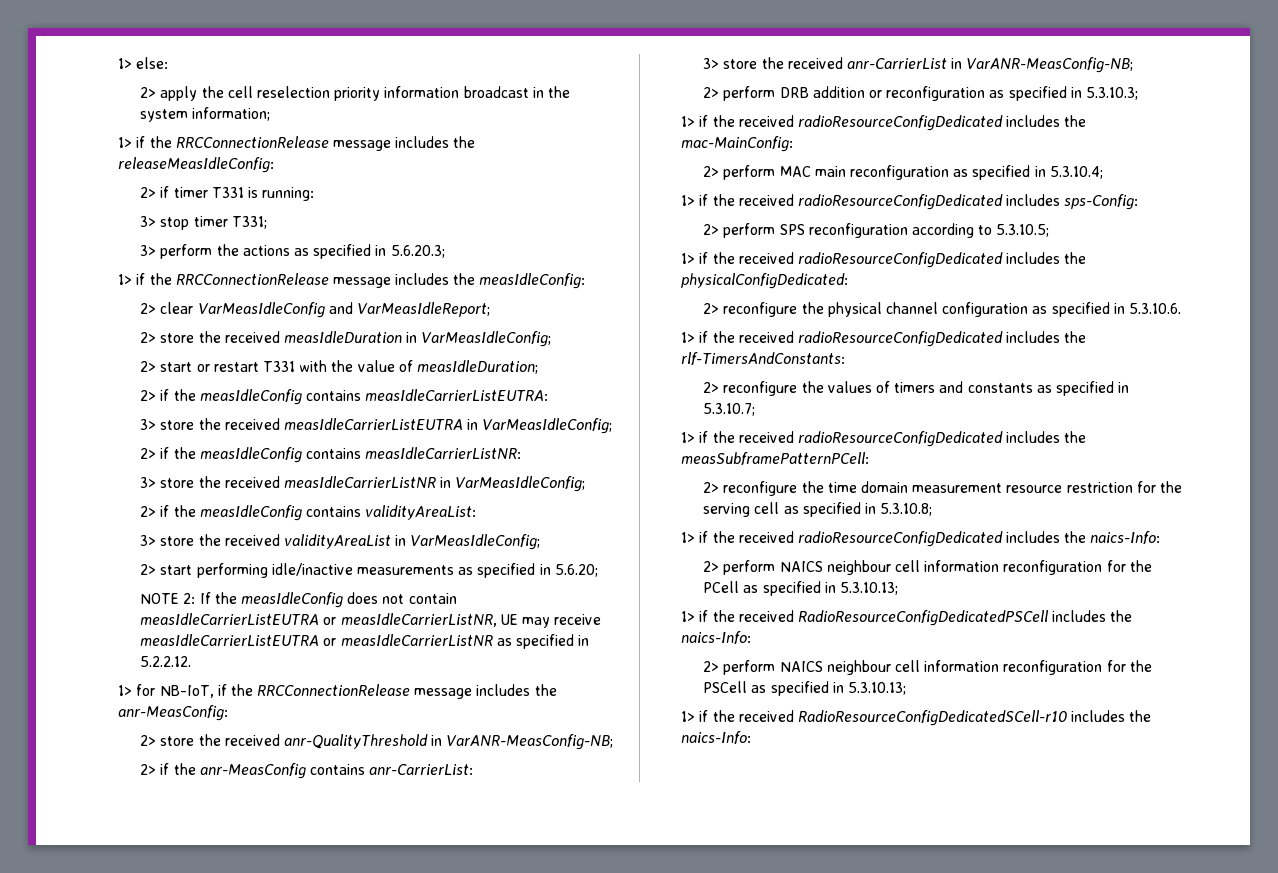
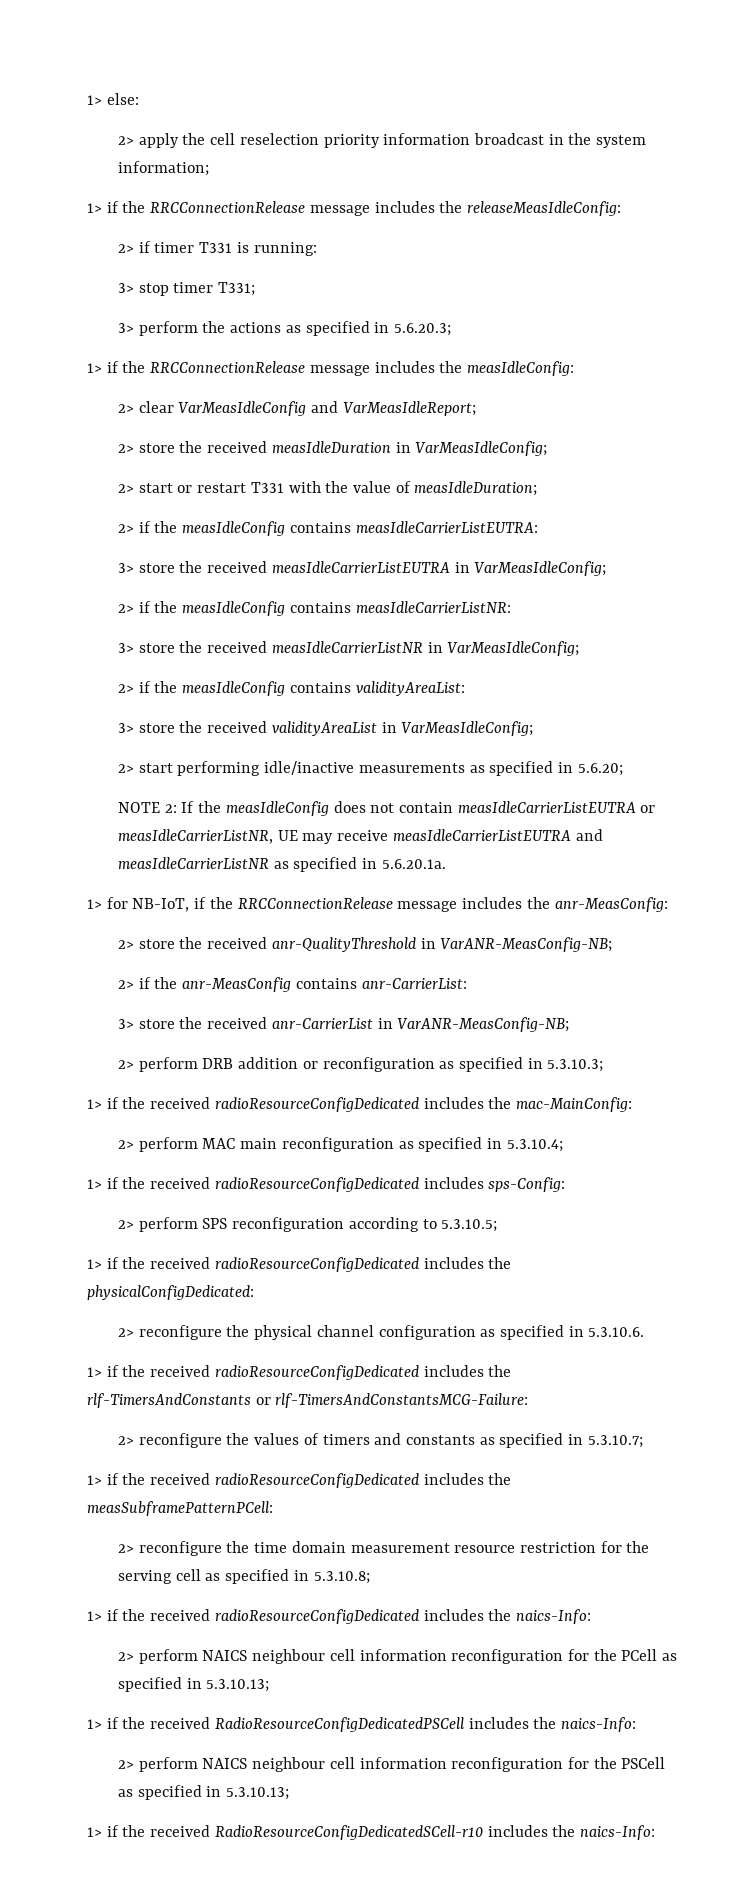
[323,638,337,646] or -> [575,829,603,841] and
[140,656,192,667] 5.2.2.12. -> [381,859,446,869] 5.6.20.1a.
[681,352,846,365] rlf-TimersAndConstants: -> [86,1393,529,1408] rlf-TimersAndConstants or rlf-TimersAndConstantsMCG-Failure:

